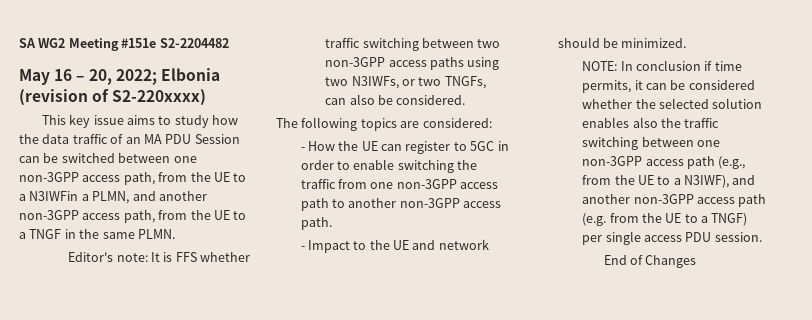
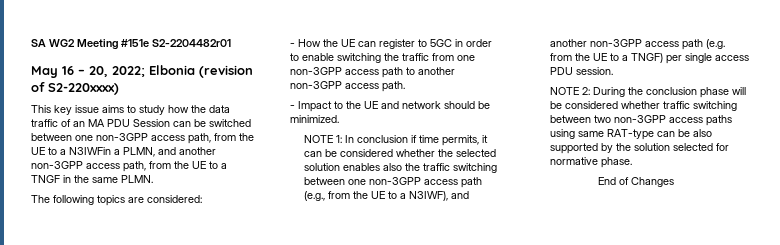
[159,38,229,48] S2-2204482 -> [152,39,231,47] S2-2204482r01
[68,252,251,262] [325,38,501,51] [325,57,500,70] [325,76,486,89] [325,94,466,105] // Editor's note: It is FFS whether traffic switching between two non-3GPP access paths using two N3IWFs, or two TNGFs, can also be considered. -> (153, 179) none
[582,61,618,71] NOTE: -> [303,135,342,143] NOTE 1:
(762, 237) none -> [549,87,746,98] [549,101,737,111] [549,115,732,126] [549,129,712,140] [549,143,729,154] [549,157,632,168] // NOTE 2: During the conclusion phase will be considered whether traffic switching between two non-3GPP access paths using same RAT-type can be also supported by the solution selected for normative phase.

